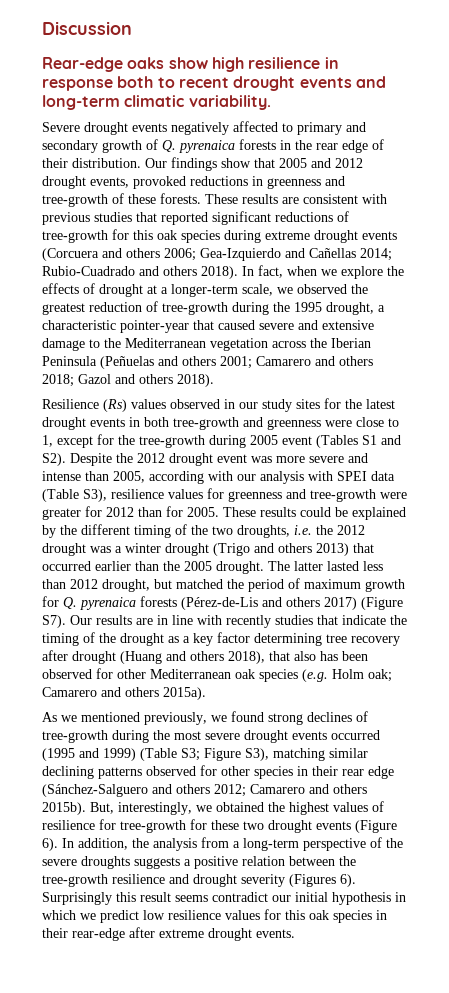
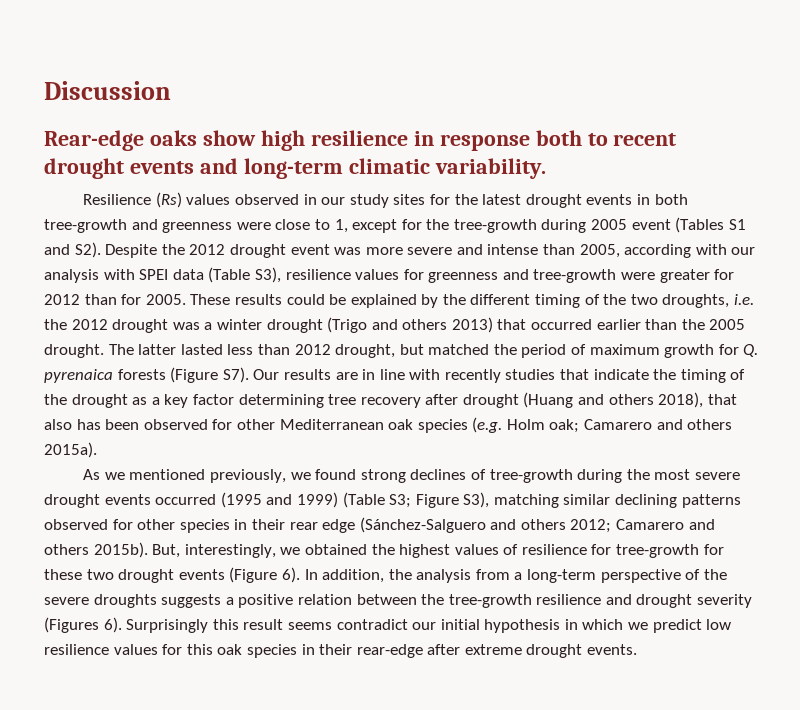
[42,121,366,135] [42,139,384,153] [42,157,363,171] [42,176,345,189] [42,193,387,207] [42,211,349,225] [42,229,397,243] [42,248,392,261] [42,265,404,279] [42,283,368,297] [42,301,385,315] [42,320,374,333] [42,338,371,351] [42,356,373,369] [42,374,214,387] // Severe drought events negatively affected to primary and secondary growth of Q. pyrenaica forests in the rear edge of their distribution. Our findings show that 2005 and 2012 drought events, provoked reductions in greenness and tree-growth of these forests. These results are consistent with previous studies that reported significant reductions of tree-growth for this oak species during extreme drought events (Corcuera and others 2006; Gea-Izquierdo and Cañellas 2014; Rubio-Cuadrado and others 2018). In fact, when we explore the effects of drought at a longer-term scale, we observed the greatest reduction of tree-growth during the 1995 drought, a characteristic pointer-year that caused severe and extensive damage to the Mediterranean vegetation across the Iberian Peninsula (Peñuelas and others 2001; Camarero and others 2018; Gazol and others 2018). -> (546, 168) none
[181,597,357,610] (Pérez-de-Lis and others 2017) -> (166, 374) none

